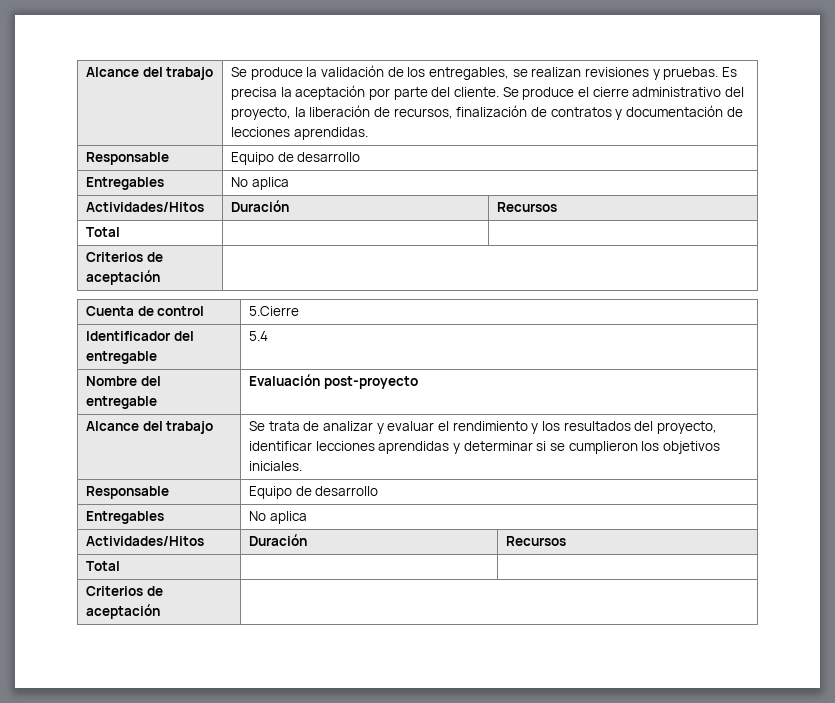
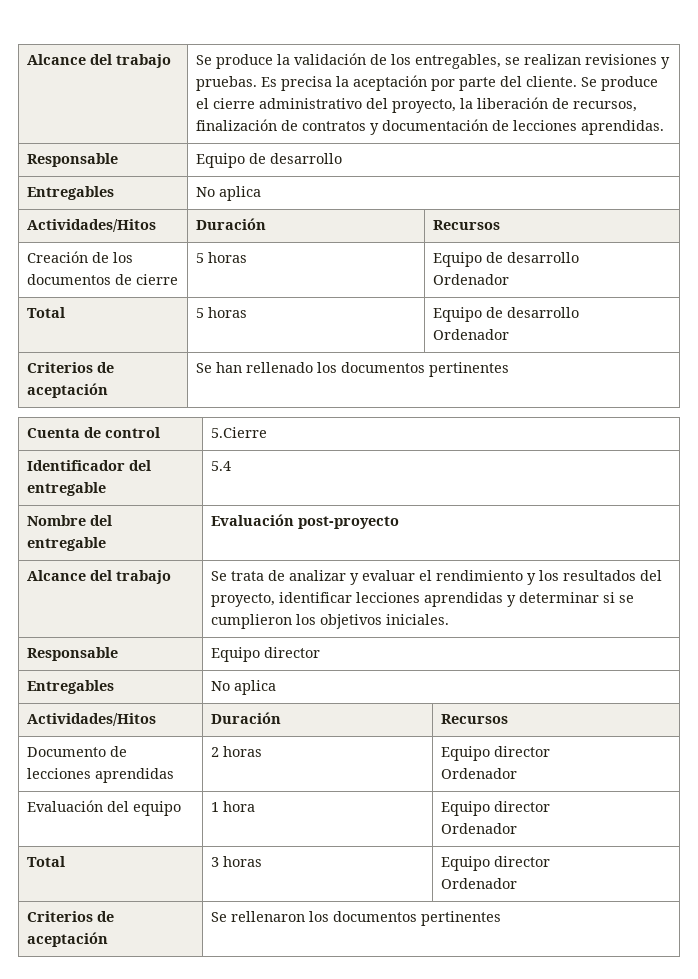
[86,227,121,237] [86,252,163,262] [86,270,161,285] Total | | // Criterios de aceptación | -> [26,251,133,263] [26,274,178,285] [195,252,247,263] [432,252,579,267] [432,274,509,285] [26,307,65,318] [195,307,247,318] [432,307,579,322] [432,329,509,340] [26,362,114,373] [26,383,108,398] [195,362,509,377] Creación de los documentos de cierre | 5 horas | Equipo de desarrollo // Ordenador // Total | 5 horas | Equipo de desarrollo // Ordenador // Criterios de aceptación | Se han rellenado los documentos pertinentes
[295,486,379,496] [86,511,165,524] [249,511,307,524] [86,536,205,546] [249,534,308,546] [506,536,567,546] [86,561,121,571] [86,586,163,596] [86,604,161,619] de desarrollo // Entregables | No aplica // Actividades/Hitos | Duración | Recursos // Total | | // Criterios de aceptación | -> [263,647,320,658] [26,680,114,694] [210,680,276,695] [26,713,156,726] [210,712,281,724] [440,714,508,724] [26,746,127,757] [26,768,174,783] [210,746,262,757] [440,746,550,761] [440,768,517,779] [26,800,181,816] [210,801,255,812] [440,801,550,816] [440,823,517,834] [26,856,65,867] [210,856,262,867] [440,856,550,871] [440,878,517,889] [26,911,114,922] [26,932,108,947] [210,911,501,926] director // Entregables | No aplica // Actividades/Hitos | Duración | Recursos // Documento de lecciones aprendidas | 2 horas | Equipo director // Ordenador // Evaluación del equipo | 1 hora | Equipo director // Ordenador // Total | 3 horas | Equipo director // Ordenador // Criterios de aceptación | Se rellenaron los documentos pertinentes

